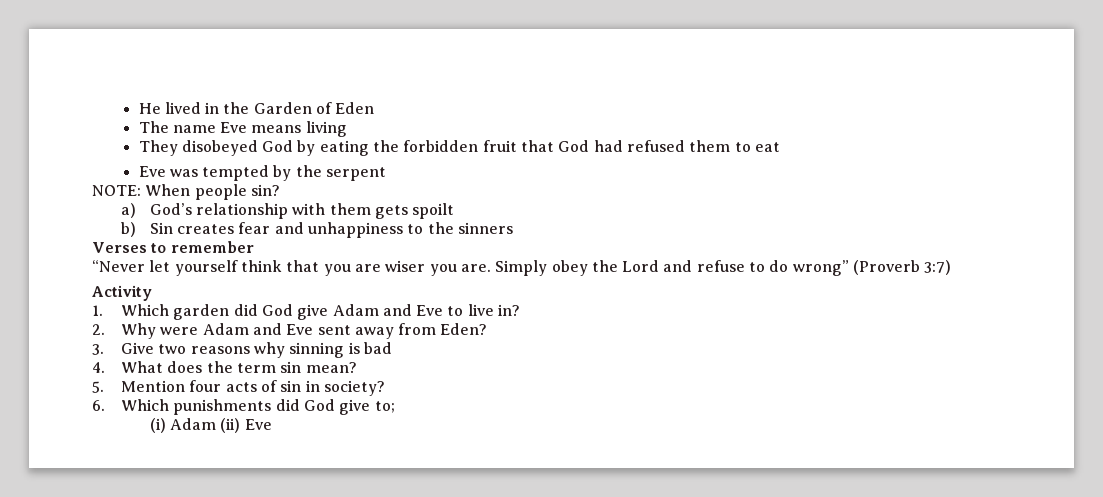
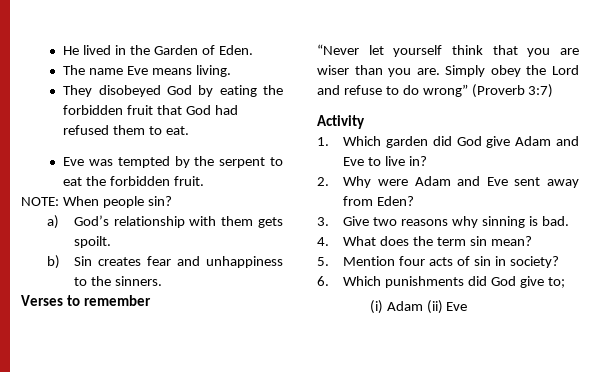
[335,102,375,114] Eden -> [218,45,253,55] Eden.
[305,121,347,137] living -> [195,65,231,77] living.
[754,142,780,152] eat -> [166,126,190,135] eat.
(387, 174) none -> [270,157,283,166] [63,176,205,186] to eat the forbidden fruit.
[412,203,455,219] spoilt -> [73,236,111,248] spoilt.
[458,222,514,234] sinners -> [114,276,162,286] sinners.
(426, 266) none -> [354,65,383,75] than
[363,342,392,354] bad -> [541,216,569,226] bad.

